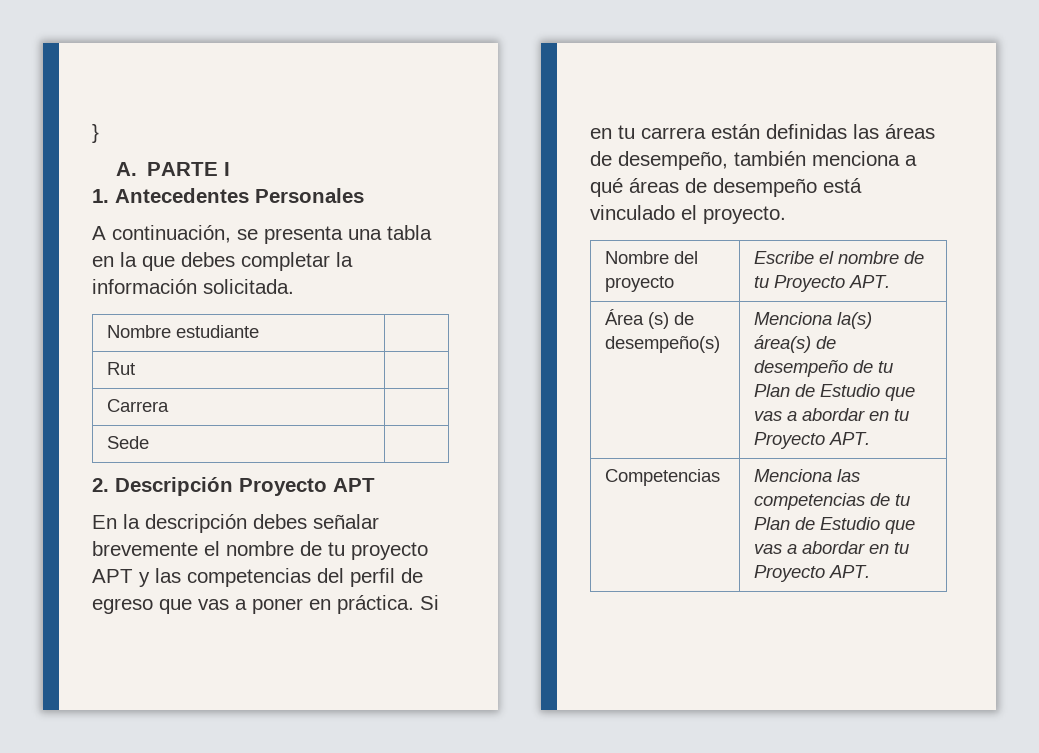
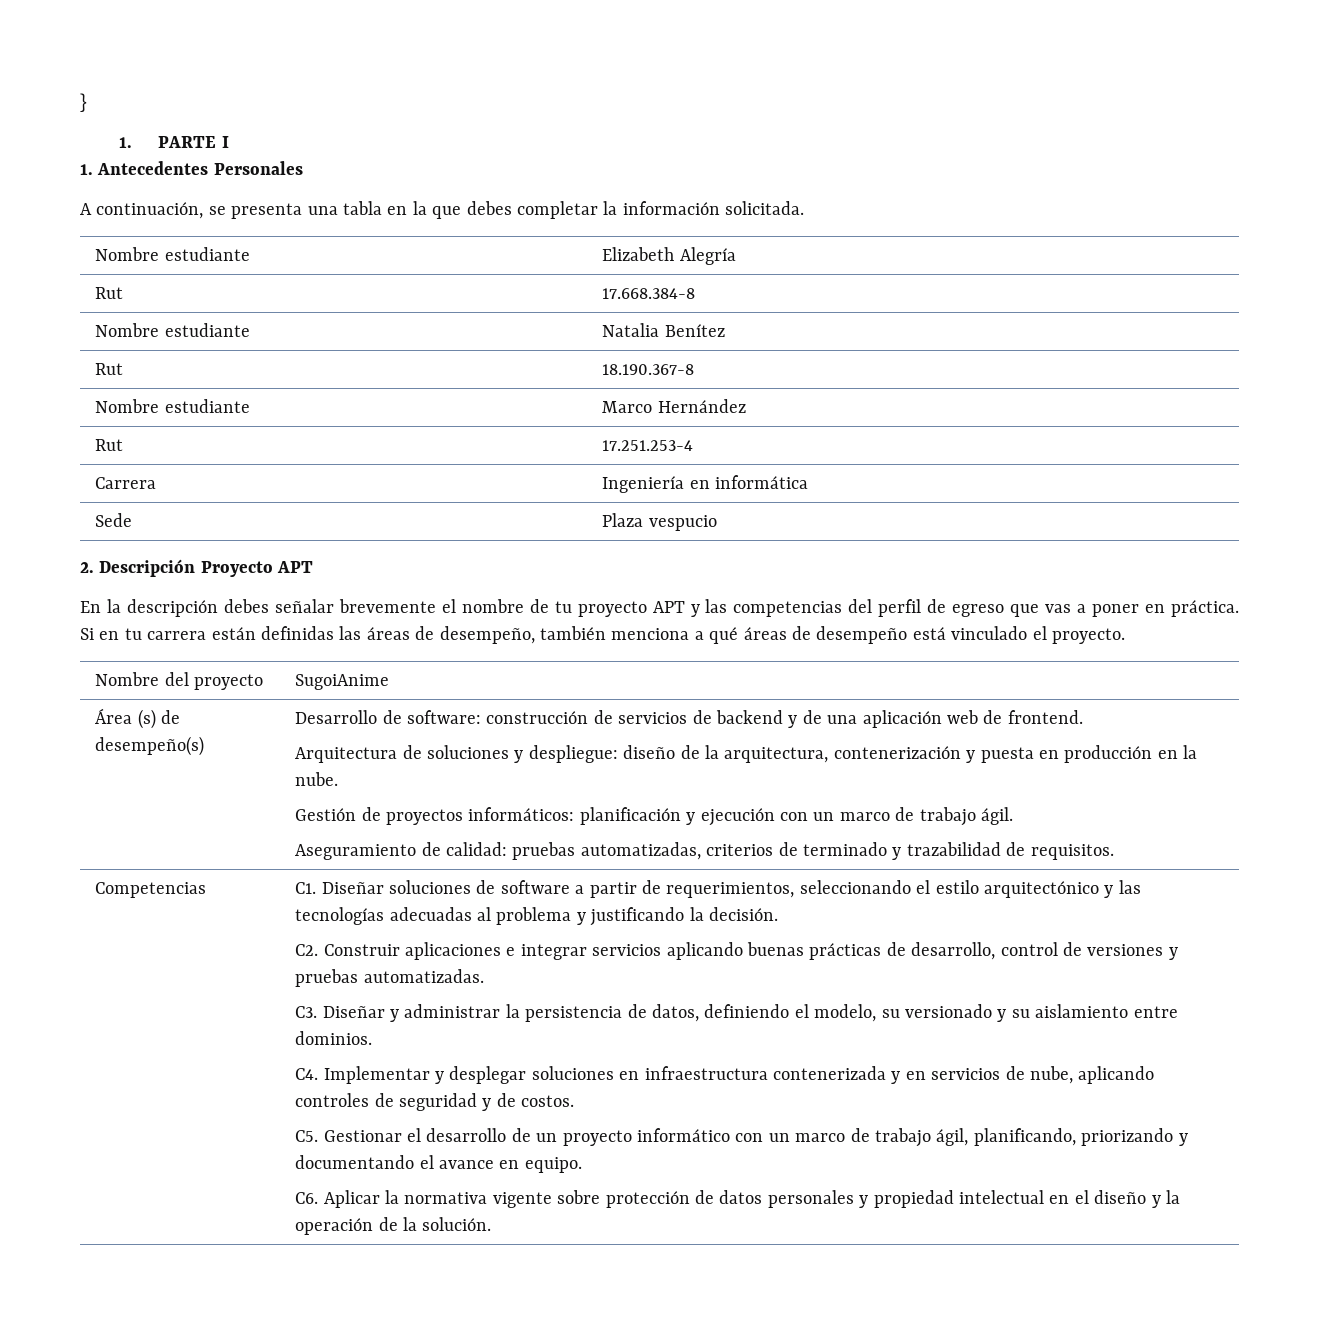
[116,162,138,176] A. -> [119,137,133,148] 1.
[106,362,135,375] [106,399,169,412] // Rut | // Carrera | -> [602,247,736,265] [95,287,124,299] [602,288,696,299] [95,323,250,337] [602,323,725,337] [95,363,124,375] [602,364,695,375] [95,399,250,413] [602,399,746,413] [95,439,124,451] [602,440,694,451] [95,477,157,489] [602,475,809,493] Elizabeth Alegría // Rut | 17.668.384-8 // Nombre estudiante | Natalia Benítez // Rut | 18.190.367-8 // Nombre estudiante | Marco Hernández // Rut | 17.251.253-4 // Carrera | Ingeniería en informática
(149, 442) none -> [602,513,717,531] Plaza vespucio
[753,251,924,264] [753,275,890,292] [604,309,694,329] [604,335,720,353] [753,312,872,329] [753,335,836,353] [753,360,893,377] [753,384,915,401] [753,408,909,421] [753,432,870,449] [604,469,720,486] [753,469,860,482] [753,493,910,510] [753,517,915,534] [753,541,909,554] [753,565,870,582] Escribe el nombre de tu Proyecto APT. // Área (s) de desempeño(s) | Menciona la(s) área(s) de desempeño de tu Plan de Estudio que vas a abordar en tu Proyecto APT. // Competencias | Menciona las competencias de tu Plan de Estudio que vas a abordar en tu Proyecto APT. -> [295,674,390,690] [95,708,181,729] [95,736,205,756] [295,710,1083,728] [295,745,1198,763] [295,772,339,786] [295,807,1014,826] [295,842,1114,860] [95,882,207,898] [295,880,1141,898] [295,907,779,926] [295,942,1178,960] [295,969,484,987] [295,1004,1178,1022] [295,1031,373,1045] [295,1066,1155,1084] [295,1093,575,1111] [295,1128,1188,1147] [295,1155,582,1173] [295,1190,1181,1208] [295,1217,492,1235] SugoiAnime // Área (s) de desempeño(s) | Desarrollo de software: construcción de servicios de backend y de una aplicación web de frontend. // Arquitectura de soluciones y despliegue: diseño de la arquitectura, contenerización y puesta en producción en la nube. // Gestión de proyectos informáticos: planificación y ejecución con un marco de trabajo ágil. // Aseguramiento de calidad: pruebas automatizadas, criterios de terminado y trazabilidad de requisitos. // Competencias | C1. Diseñar soluciones de software a partir de requerimientos, seleccionando el estilo arquitectónico y las tecnologías adecuadas al problema y justificando la decisión. // C2. Construir aplicaciones e integrar servicios aplicando buenas prácticas de desarrollo, control de versiones y pruebas automatizadas. // C3. Diseñar y administrar la persistencia de datos, definiendo el modelo, su versionado y su aislamiento entre dominios. // C4. Implementar y desplegar soluciones en infraestructura contenerizada y en servicios de nube, aplicando controles de seguridad y de costos. // C5. Gestionar el desarrollo de un proyecto informático con un marco de trabajo ágil, planificando, priorizando y documentando el avance en equipo. // C6. Aplicar la normativa vigente sobre protección de datos personales y propiedad intelectual en el diseño y la operación de la solución.

